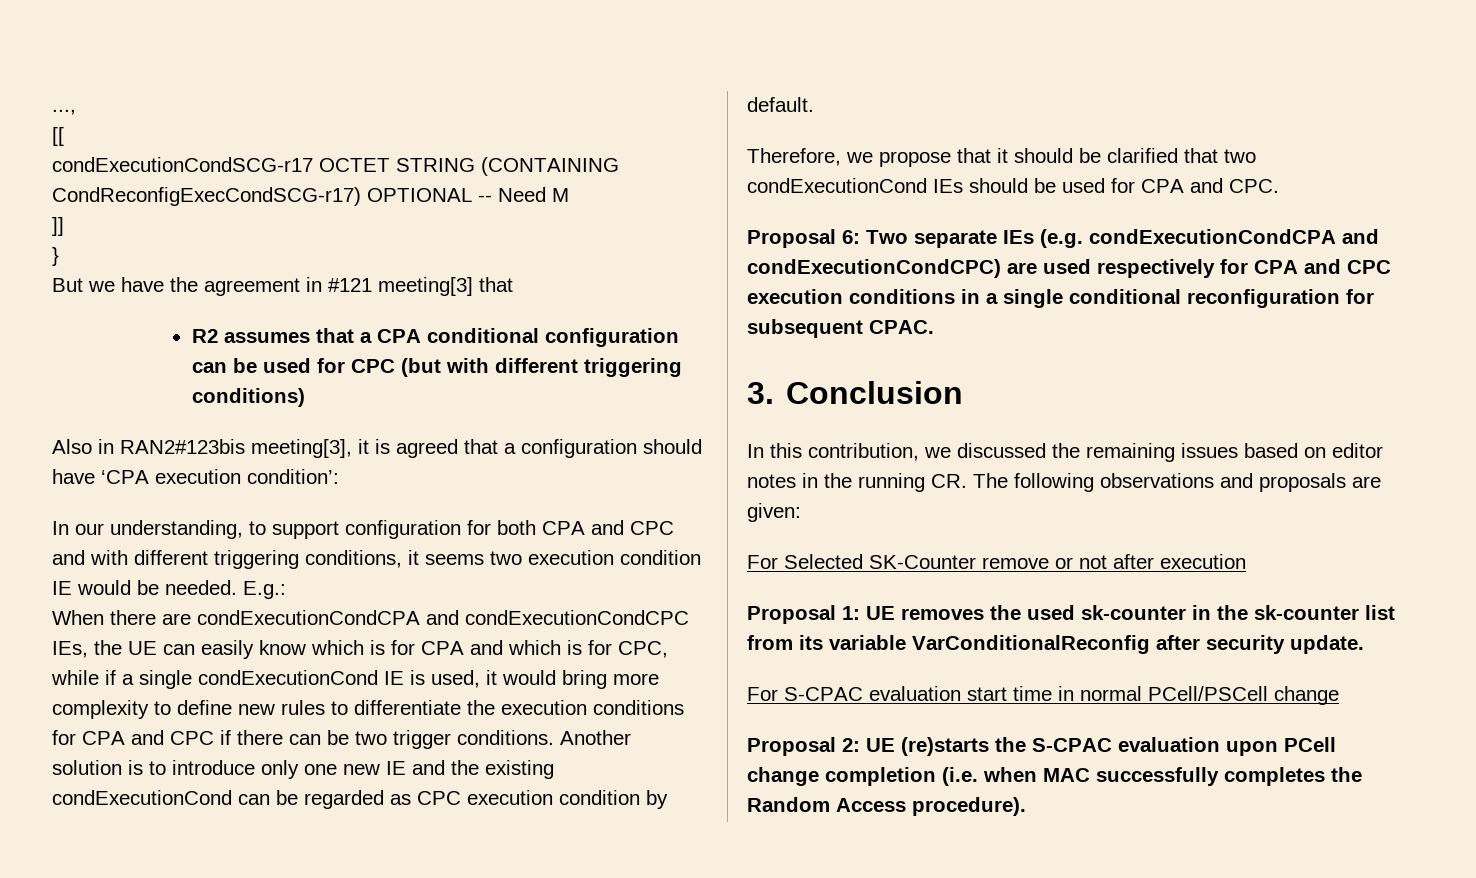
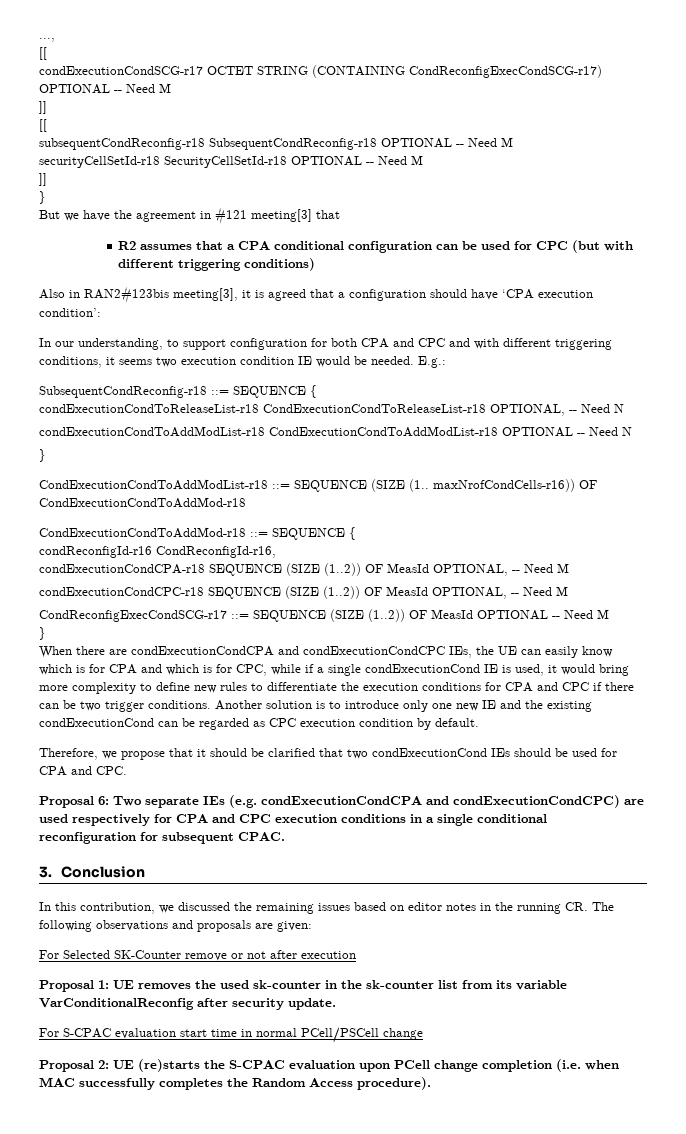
(64, 226) none -> [39,119,47,132] [39,137,513,150] [39,155,423,168] [39,173,47,186] // [[ // subsequentCondReconfig-r18 SubsequentCondReconfig-r18 OPTIONAL -- Need M // securityCellSetId-r18 SecurityCellSetId-r18 OPTIONAL -- Need M // ]]
(286, 590) none -> [39,385,317,398] [39,404,624,416] [39,426,632,437] [39,449,46,462] [39,479,597,492] [39,497,246,508] [39,527,356,540] [39,546,276,558] [39,563,569,576] [39,586,568,599] [39,609,609,622] [39,627,46,640] // SubsequentCondReconfig-r18 ::= SEQUENCE { // condExecutionCondToReleaseList-r18 CondExecutionCondToReleaseList-r18 OPTIONAL, -- Need N // condExecutionCondToAddModList-r18 CondExecutionCondToAddModList-r18 OPTIONAL -- Need N // } // CondExecutionCondToAddModList-r18 ::= SEQUENCE (SIZE (1.. maxNrofCondCells-r16)) OF CondExecutionCondToAddMod-r18 // CondExecutionCondToAddMod-r18 ::= SEQUENCE { // condReconfigId-r16 CondReconfigId-r16, // condExecutionCondCPA-r18 SEQUENCE (SIZE (1..2)) OF MeasId OPTIONAL, -- Need M // condExecutionCondCPC-r18 SEQUENCE (SIZE (1..2)) OF MeasId OPTIONAL, -- Need M // CondReconfigExecCondSCG-r17 ::= SEQUENCE (SIZE (1..2)) OF MeasId OPTIONAL -- Need M // }

